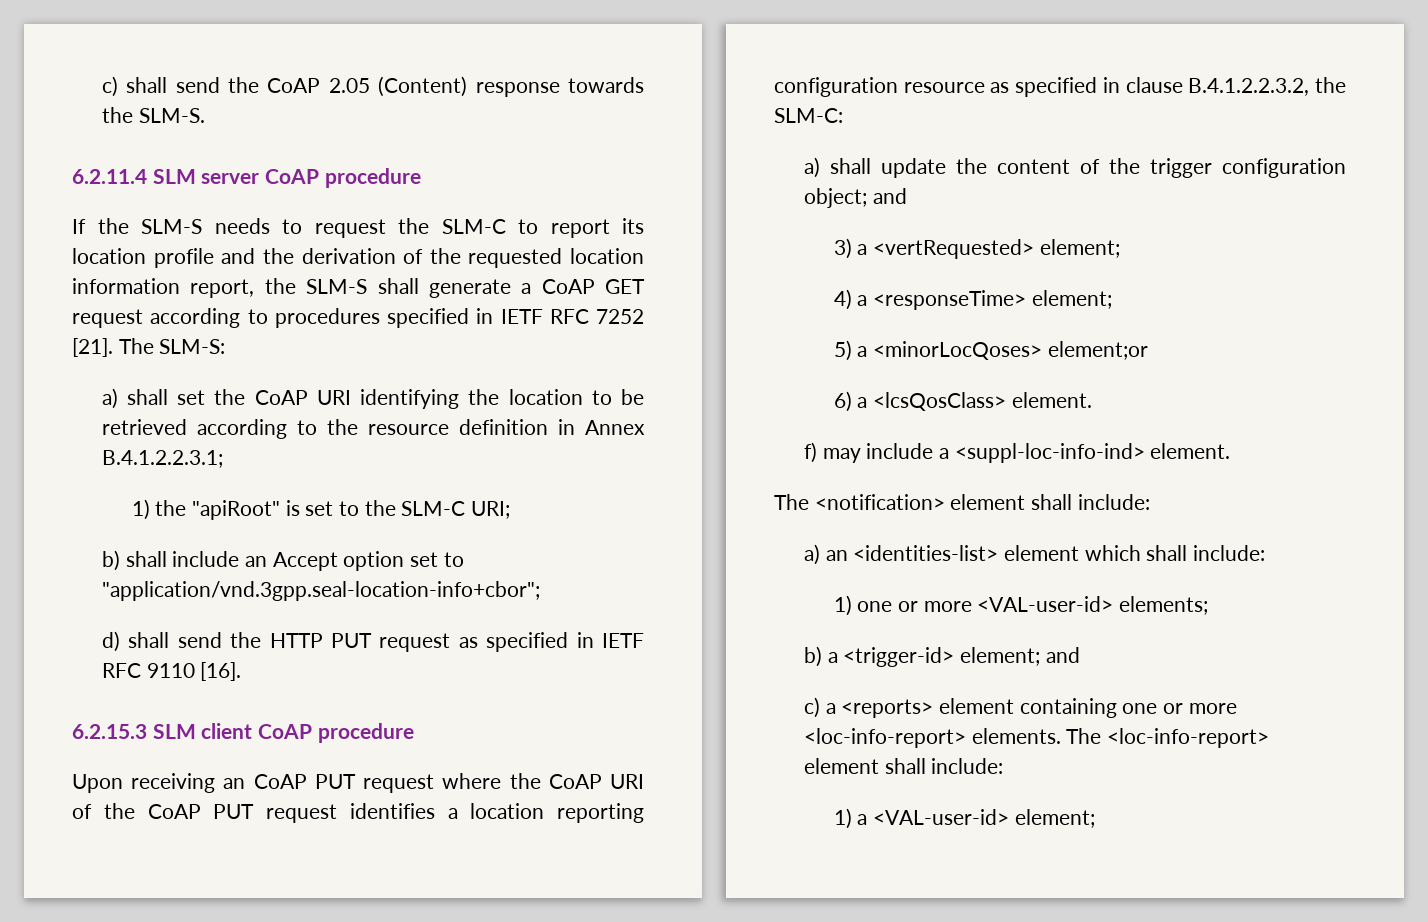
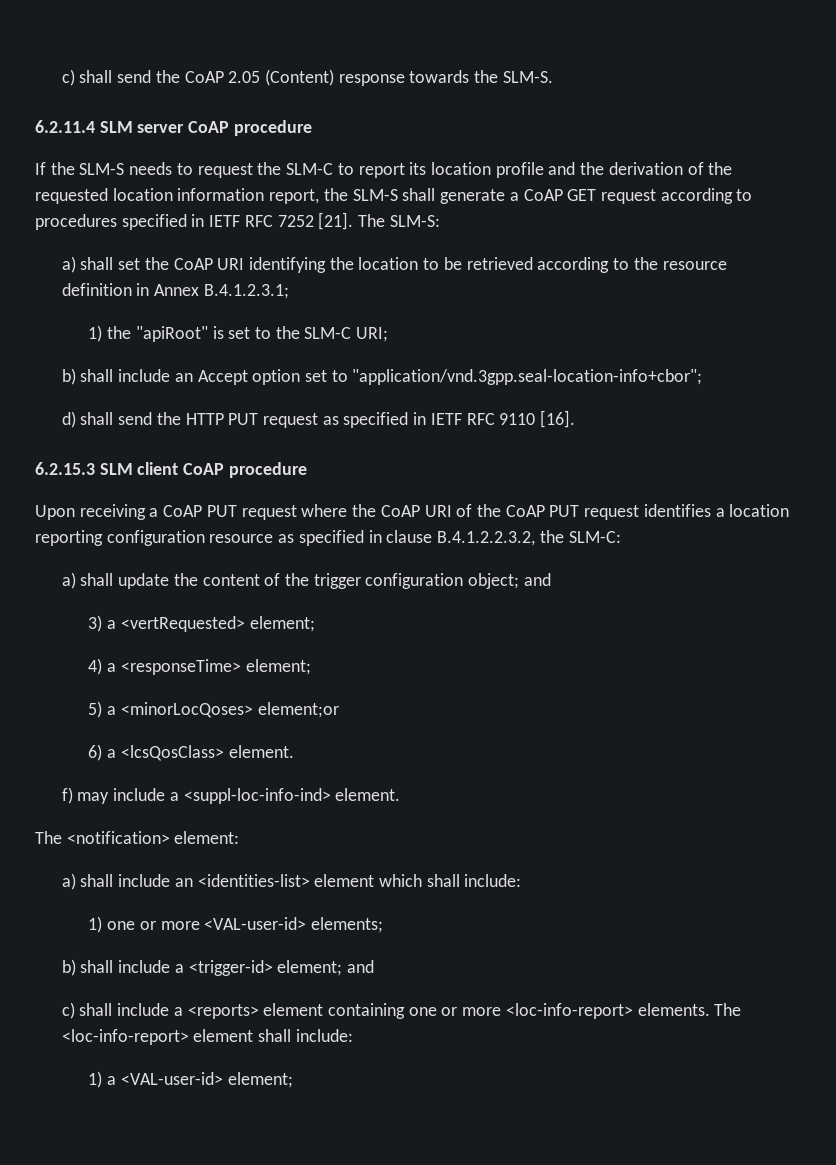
[101,450,223,468] B.4.1.2.2.3.1; -> [203,284,289,299] B.4.1.2.3.1;
[223,778,246,789] an -> [149,508,159,517] a
[950,494,1150,510] [803,544,820,565] element shall include: // a) -> [174,831,240,844] [61,873,171,890] element: // a) shall include
(822, 656) none -> [80,960,171,973] shall include
(820, 707) none -> [79,1003,170,1016] shall include

